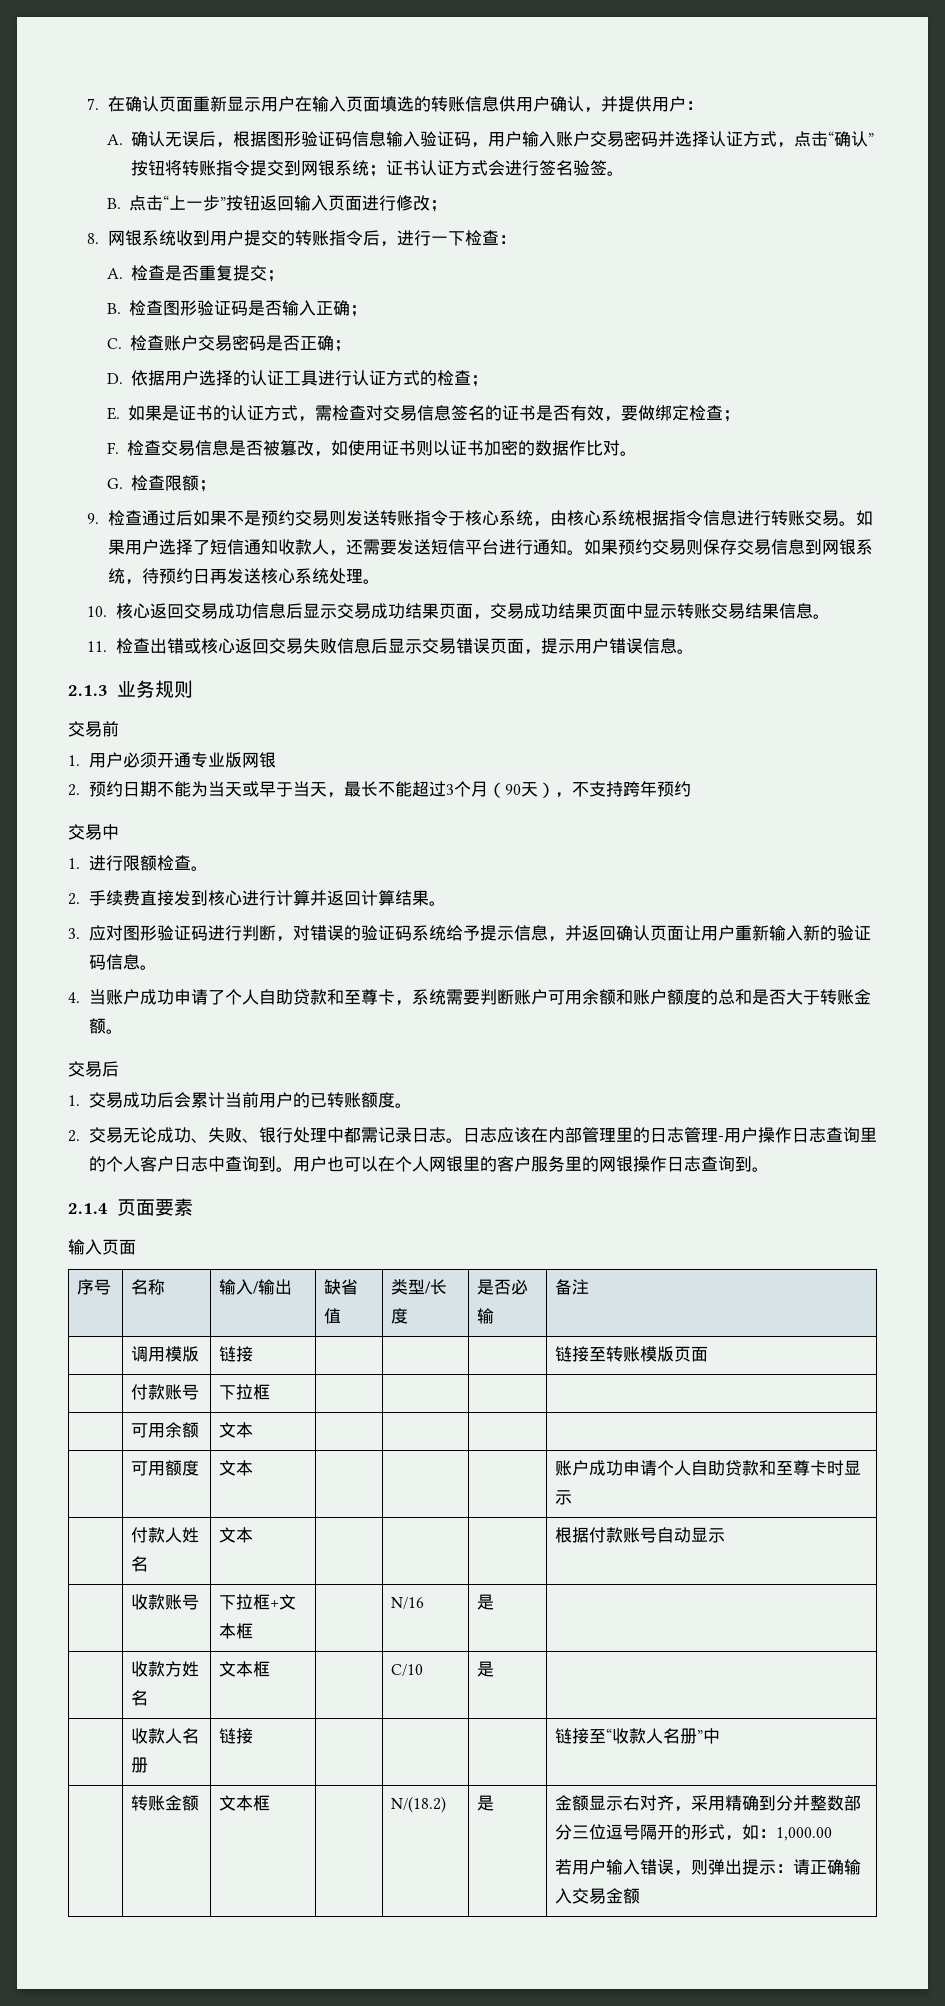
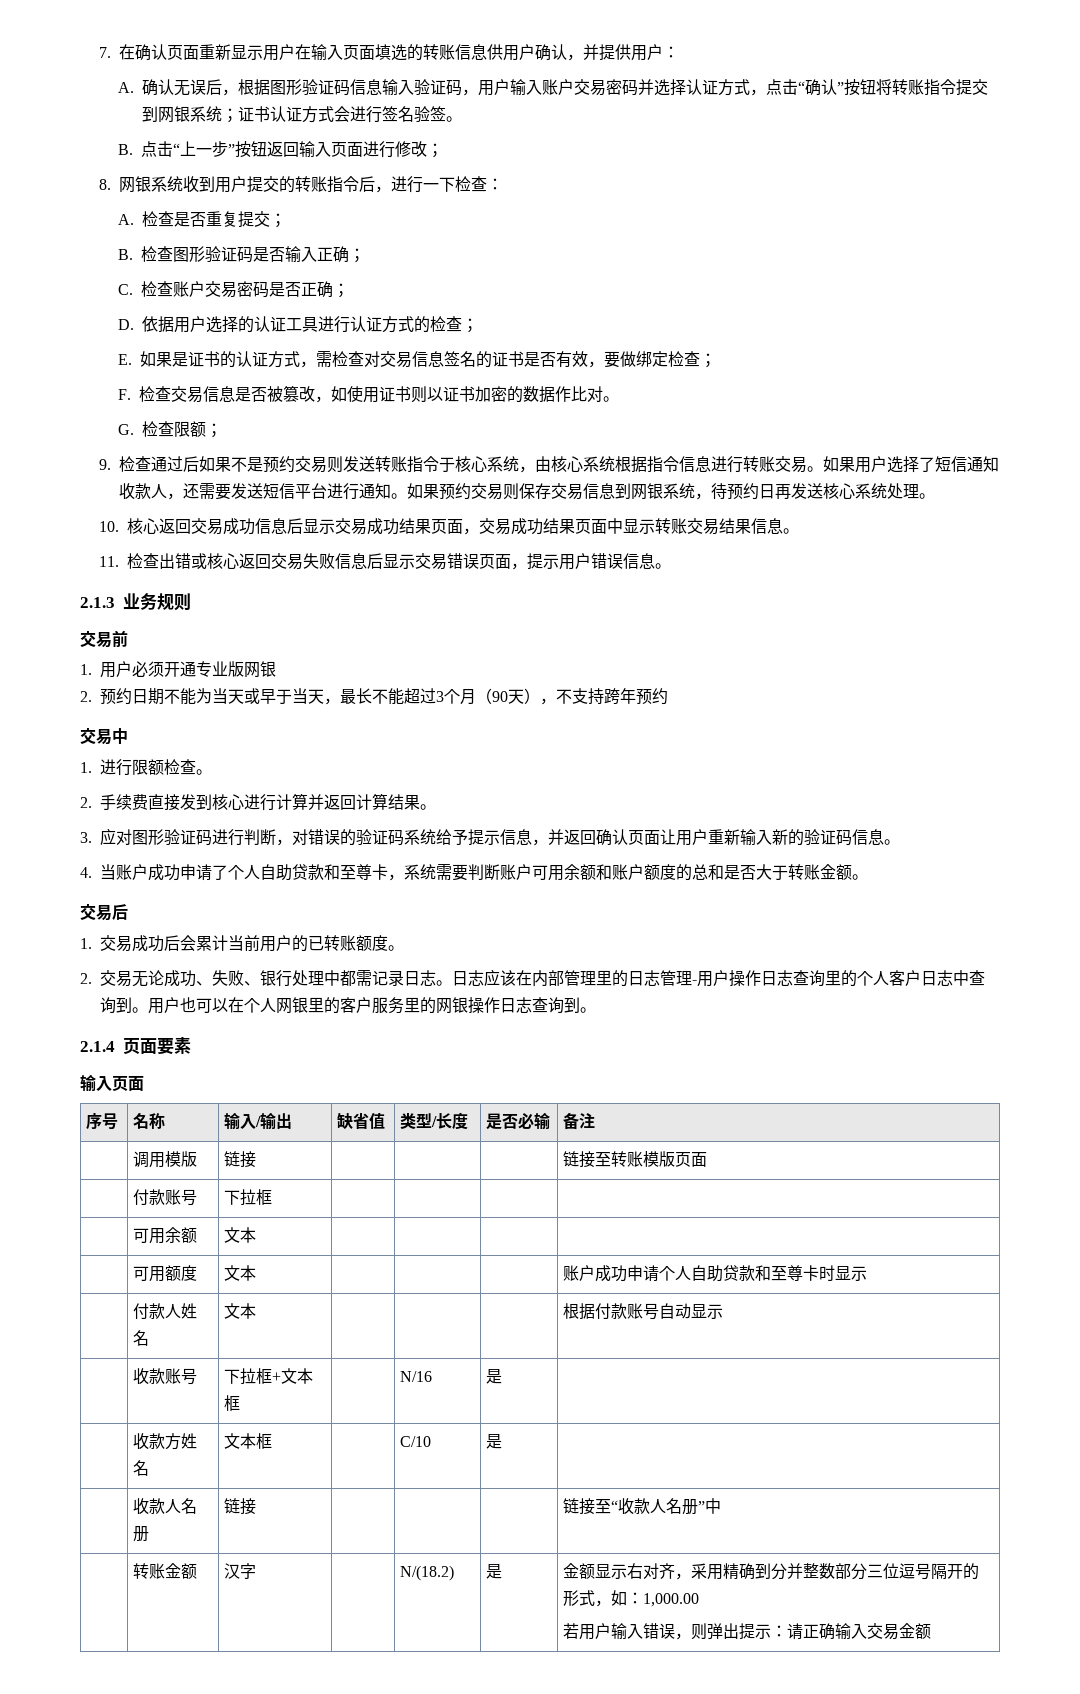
[219,1795,271,1811] 文本框 -> [224,1563,257,1579] 汉字

